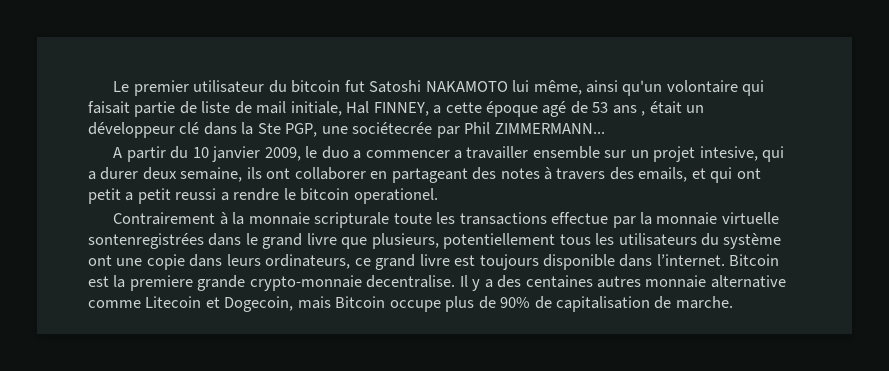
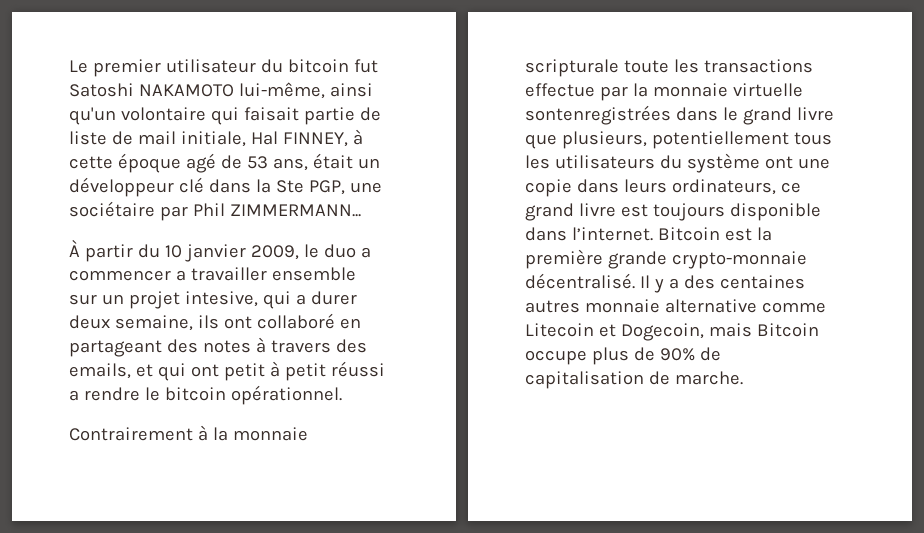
[512,80,582,95] lui même, -> [238,82,325,99] lui-même,
[433,105,442,114] a -> [352,129,363,145] à
[612,105,646,116] ans , -> [272,158,308,171] ans,
[352,122,433,134] sociétecrée -> [69,201,155,217] sociétaire
[113,147,123,158] A -> [69,240,80,257] À
[294,167,366,180] collaborer -> [256,313,335,329] collaboré
[125,188,217,204] a petit reussi -> [269,361,385,381] à petit réussi
[353,188,438,204] operationel. -> [230,385,342,405] opérationnel.
[129,275,193,291] premiere -> [525,249,603,269] première
[366,275,456,288] decentralise. -> [525,273,635,289] décentralisé.

